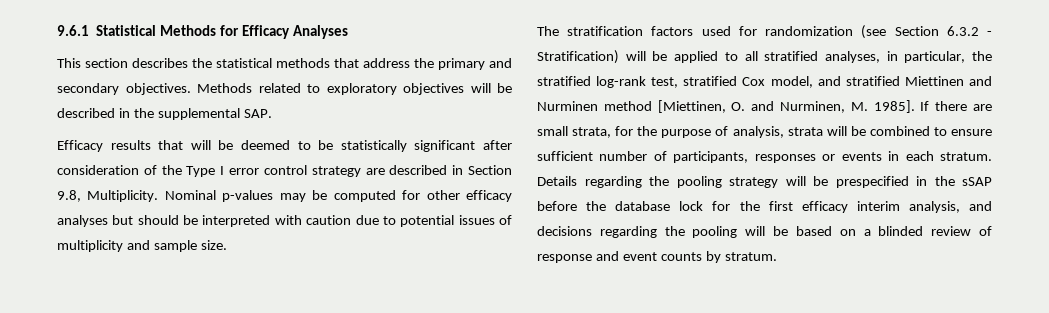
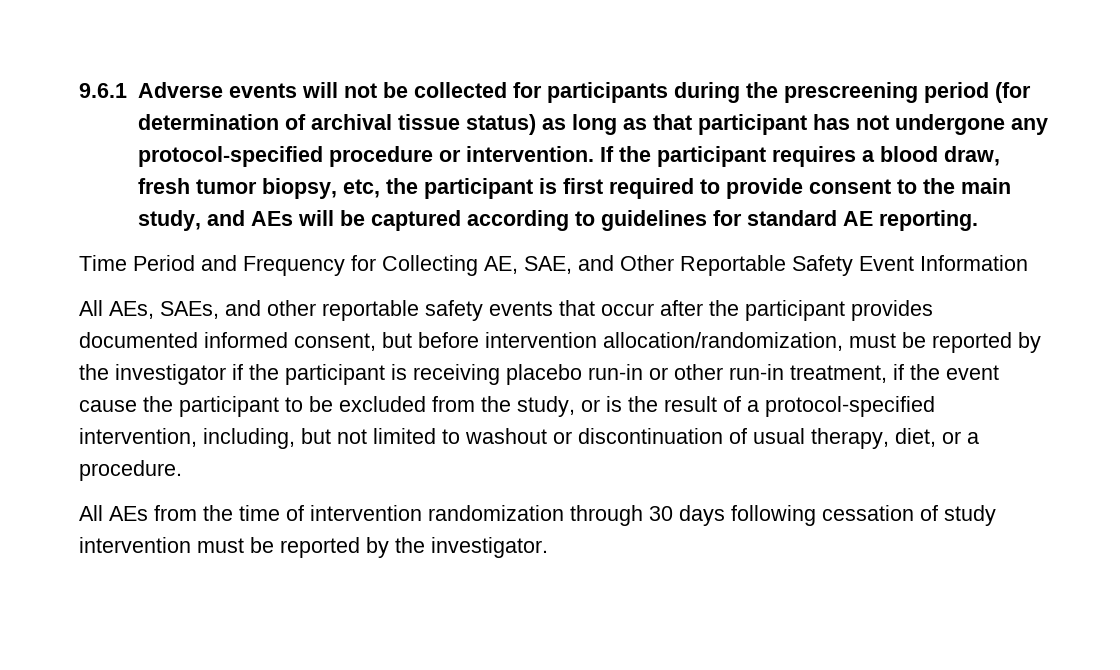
[96,25,348,39] [57,58,512,70] [57,83,512,95] [57,108,272,120] [57,140,512,152] [57,165,512,177] [57,190,512,202] [57,215,513,227] [57,240,227,252] [537,25,992,39] [537,50,992,64] [537,76,992,88] [537,100,992,113] [537,126,992,138] [537,151,992,163] [537,176,992,188] [537,201,992,213] [537,226,992,238] [537,251,777,263] Statistical Methods for Efficacy Analyses // This section describes the statistical methods that address the primary and secondary objectives. Methods related to exploratory objectives will be described in the supplemental SAP. // Efficacy results that will be deemed to be statistically significant after consideration of the Type I error control strategy are described in Section 9.8, Multiplicity. Nominal p-values may be computed for other efficacy analyses but should be interpreted with caution due to potential issues of multiplicity and sample size. // The stratification factors used for randomization (see Section 6.3.2 - Stratification) will be applied to all stratified analyses, in particular, the stratified log-rank test, stratified Cox model, and stratified Miettinen and Nurminen method [Miettinen, O. and Nurminen, M. 1985]. If there are small strata, for the purpose of analysis, strata will be combined to ensure sufficient number of participants, responses or events in each stratum. Details regarding the pooling strategy will be prespecified in the sSAP before the database lock for the first efficacy interim analysis, and decisions regarding the pooling will be based on a blinded review of response and event counts by stratum. -> [137,82,1031,103] [137,114,1048,135] [137,146,1000,167] [137,178,1011,199] [137,210,978,231] [79,255,1028,276] [79,300,933,321] [79,332,1041,353] [79,364,999,385] [79,396,935,417] [79,428,979,449] [79,460,182,481] [79,505,996,526] [79,537,548,558] Adverse events will not be collected for participants during the prescreening period (for determination of archival tissue status) as long as that participant has not undergone any protocol-specified procedure or intervention. If the participant requires a blood draw, fresh tumor biopsy, etc, the participant is first required to provide consent to the main study, and AEs will be captured according to guidelines for standard AE reporting. // Time Period and Frequency for Collecting AE, SAE, and Other Reportable Safety Event Information // All AEs, SAEs, and other reportable safety events that occur after the participant provides documented informed consent, but before intervention allocation/randomization, must be reported by the investigator if the participant is receiving placebo run-in or other run-in treatment, if the event cause the participant to be excluded from the study, or is the result of a protocol-specified intervention, including, but not limited to washout or discontinuation of usual therapy, diet, or a procedure. // All AEs from the time of intervention randomization through 30 days following cessation of study intervention must be reported by the investigator.

